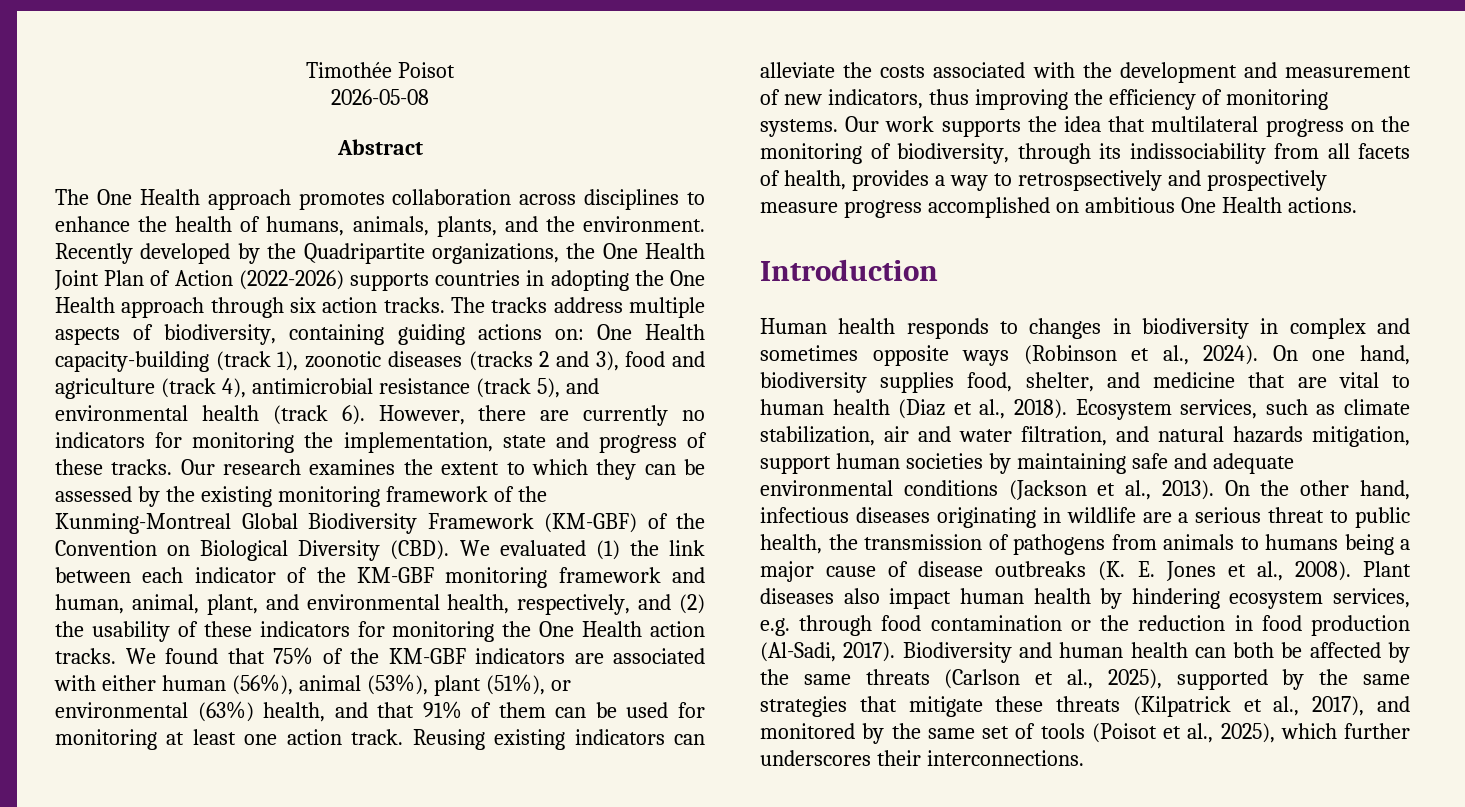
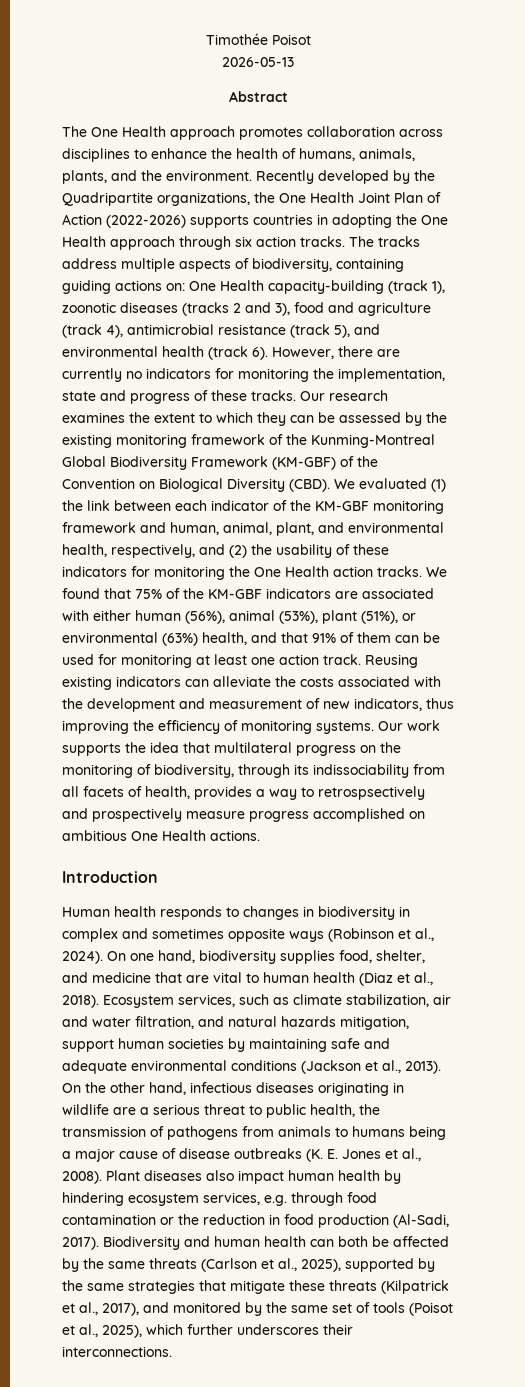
[331,89,429,105] 2026-05-08 -> [222,57,294,67] 2026-05-13

